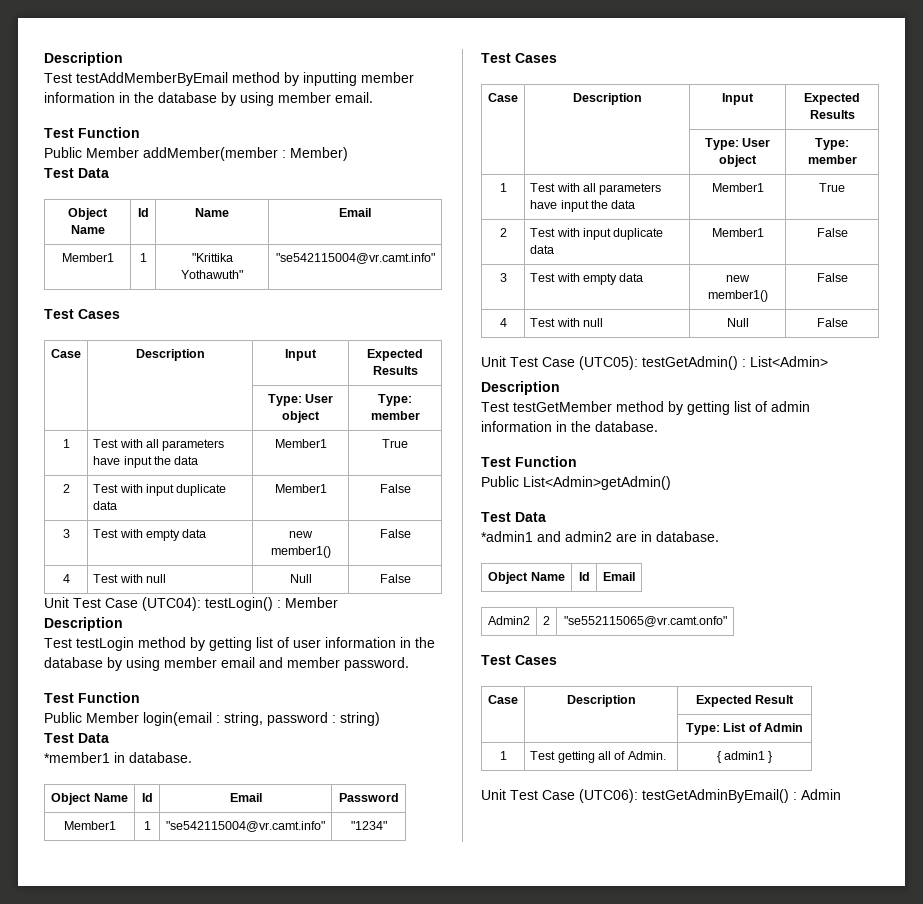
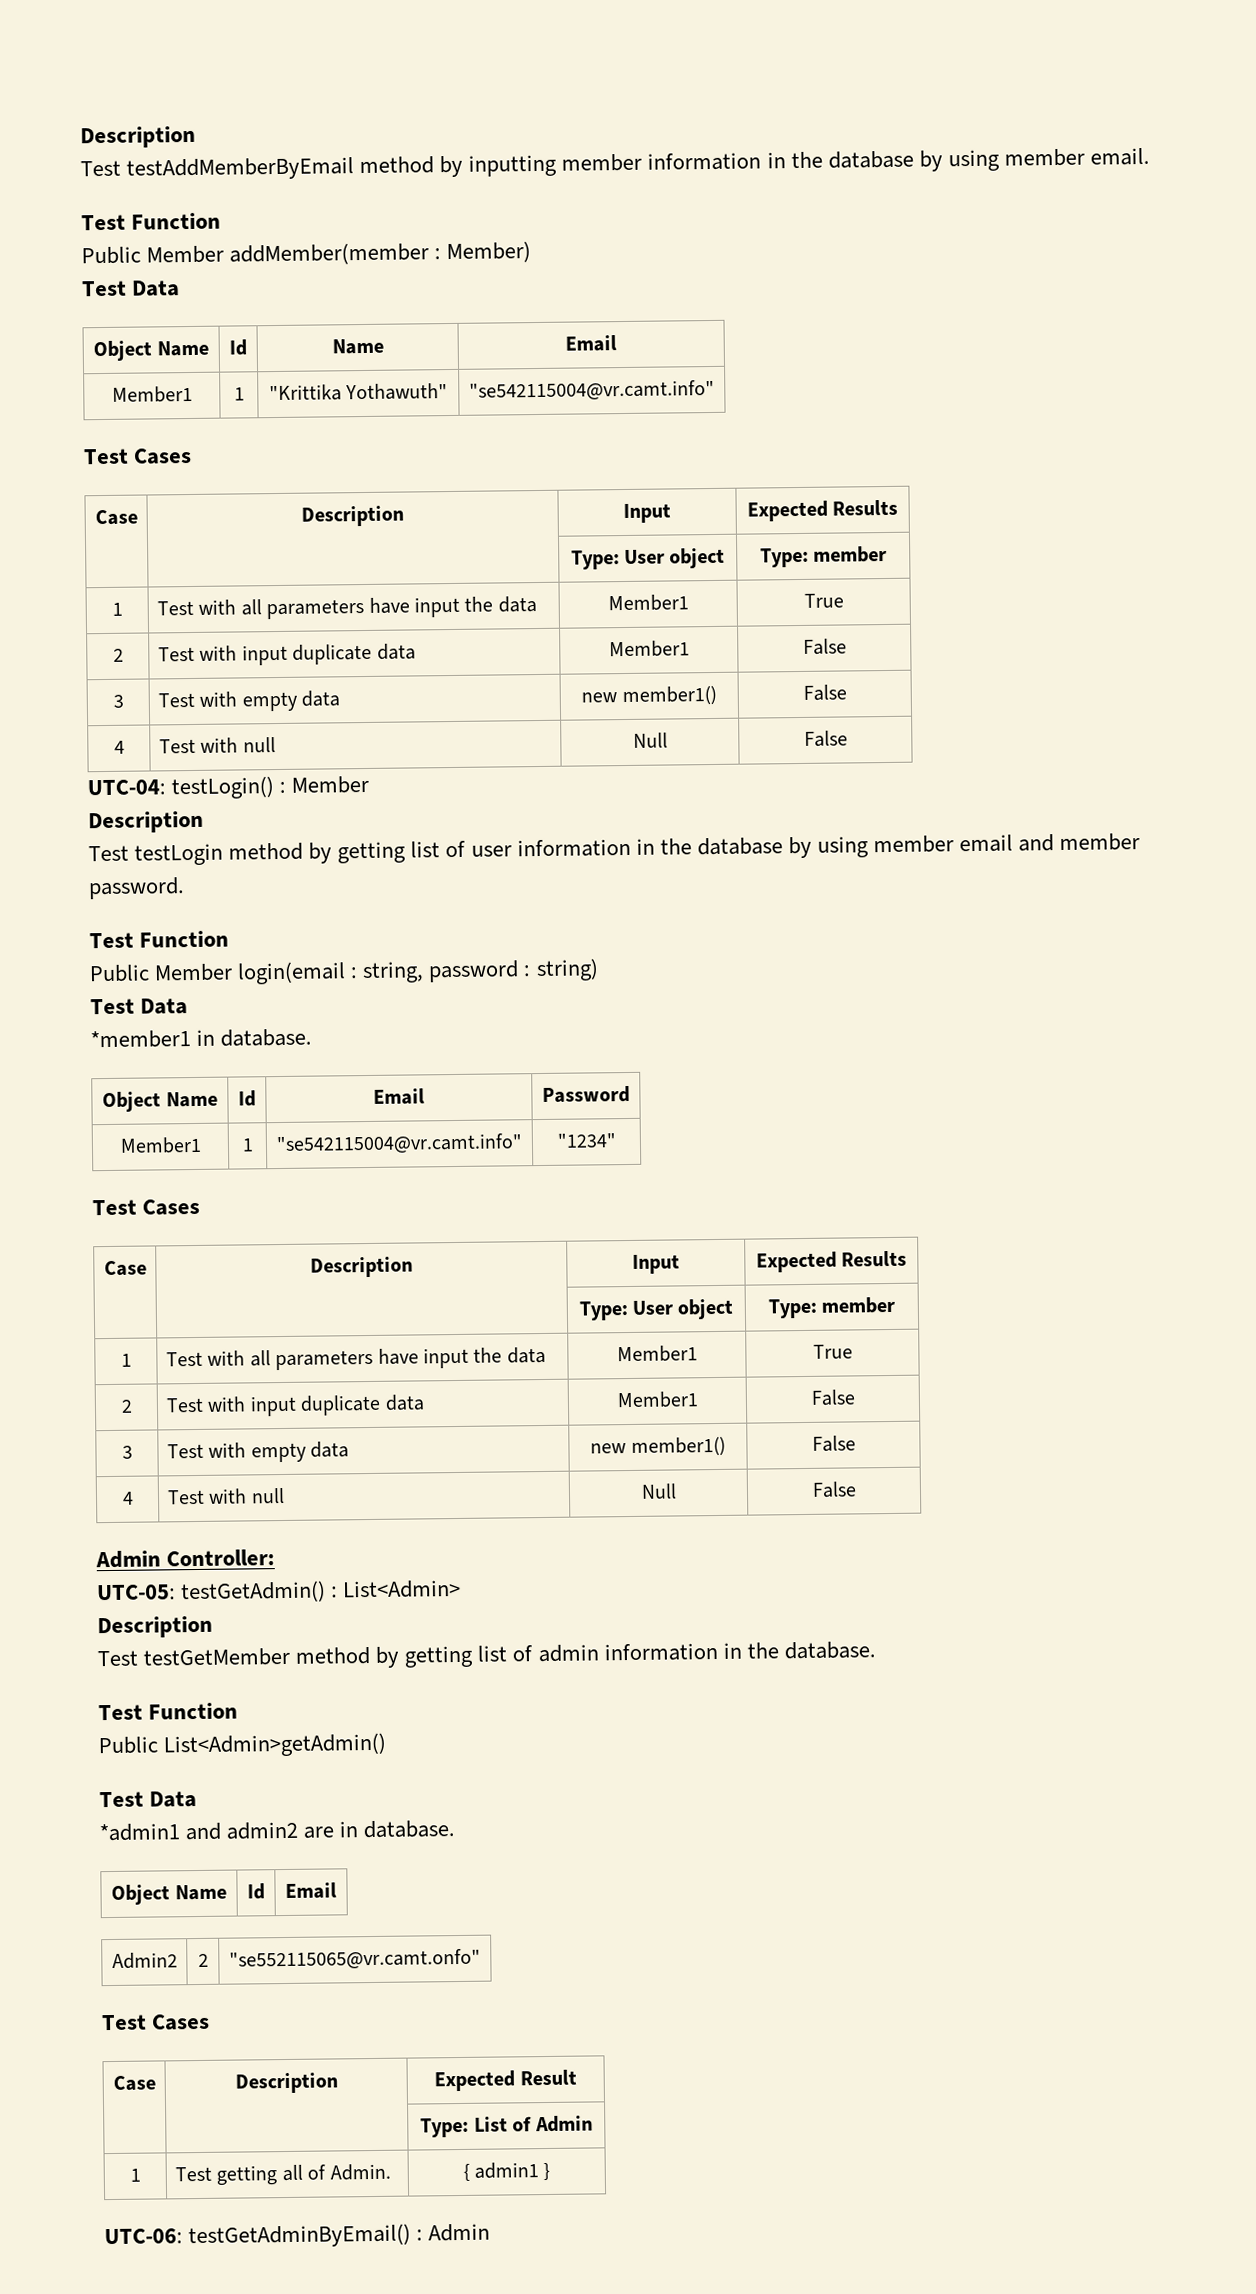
[44,597,201,611] Unit Test Case (UTC04): -> [87,779,166,796] UTC-04:
[481,356,638,370] Unit Test Case (UTC05): -> [95,1549,276,1569] [97,1584,176,1601] Admin Controller: // UTC-05:
[481,789,638,803] Unit Test Case (UTC06): -> [104,2228,183,2245] UTC-06:

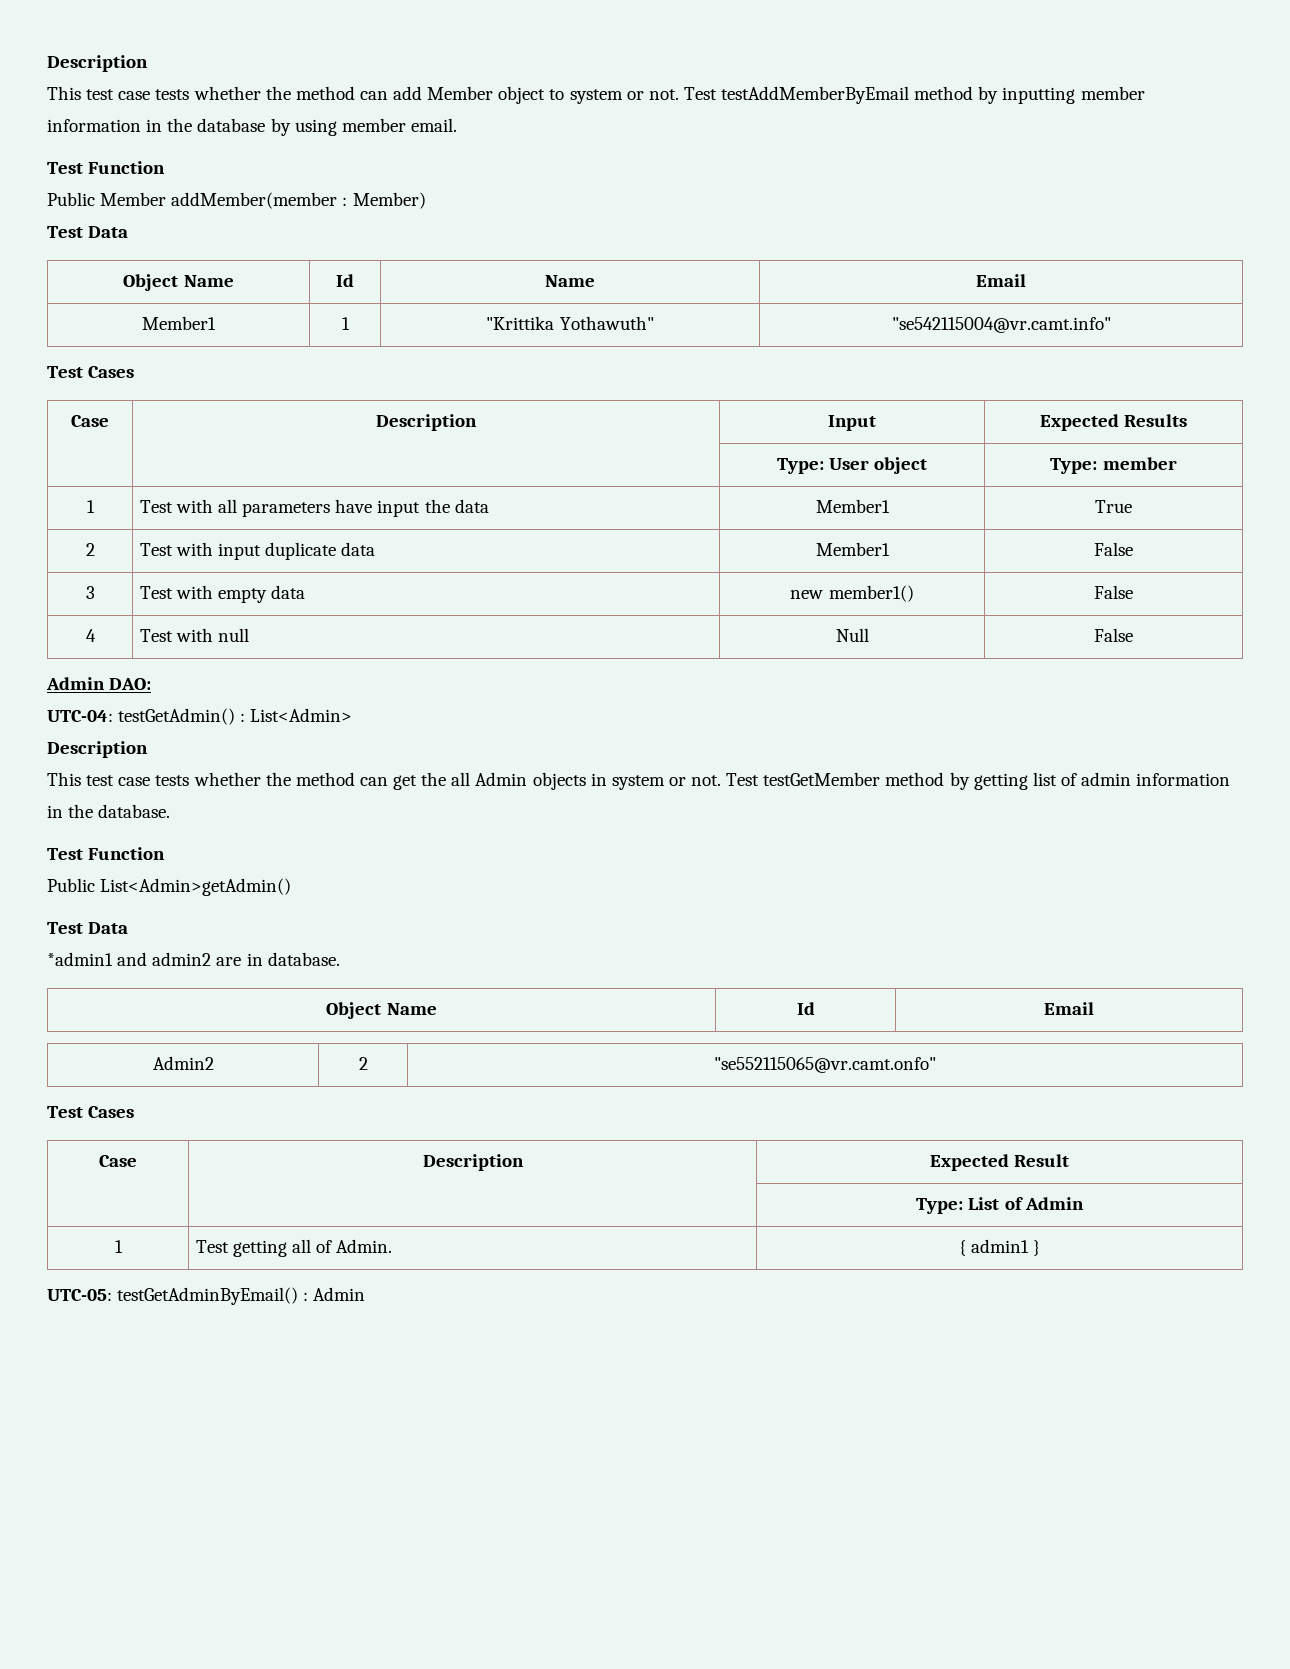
[80,125,196,149] Description // -> [47,55,148,72] [47,86,679,104] Description // This test case tests whether the method can add Member object to system or not.
(848, 738) none -> [46,677,152,690] // Admin DAO:
[171,775,370,800] [88,810,204,834] [88,833,1141,866] [88,877,185,900] [89,930,230,949] [89,958,599,985] [90,998,189,1015] [90,1028,313,1049] [102,1091,218,1113] [238,1090,256,1107] [373,1088,425,1105] [542,1085,630,1103] [119,1136,202,1154] [241,1138,254,1152] [276,1133,523,1155] [556,1133,617,1148] [92,1198,201,1216] [103,1260,147,1277] [310,1256,413,1278] [632,1254,680,1274] [755,1250,908,1273] [578,1298,734,1321] [767,1296,896,1319] [120,1353,132,1367] [165,1346,546,1371] [616,1345,698,1363] [812,1344,853,1359] [120,1399,133,1413] [165,1394,425,1417] [616,1391,699,1409] [810,1389,855,1406] [121,1445,133,1459] [166,1441,350,1463] [590,1436,726,1457] [811,1435,856,1452] [121,1491,134,1505] [166,1487,285,1505] [640,1483,677,1499] [811,1481,857,1498] [95,1549,276,1569] [97,1579,462,1604] [97,1615,213,1639] testLogin() : Member // Description // Test testLogin method by getting list of user information in the database by using member email and member password. // Test Function // Public Member login(email : string, password : string) // Test Data // *member1 in database. // Object Name | Id | Email | Password // Member1 | 1 | "se542115004@vr.camt.info" | "1234" // Test Cases // Case | Description | Input | Expected Results // | | Type: User object | Type: member // 1 | Test with all parameters have input the data | Member1 | True // 2 | Test with input duplicate data | Member1 | False // 3 | Test with empty data | new member1() | False // 4 | Test with null | Null | False // Admin Controller: // UTC-05: testGetAdmin() : List<Admin> // Description // -> [118,708,353,725] [47,741,148,758] [47,772,722,790] testGetAdmin() : List<Admin> // Description // This test case tests whether the method can get the all Admin objects in system or not.
[104,2228,183,2245] UTC-06: -> [47,1289,112,1301] UTC-05:

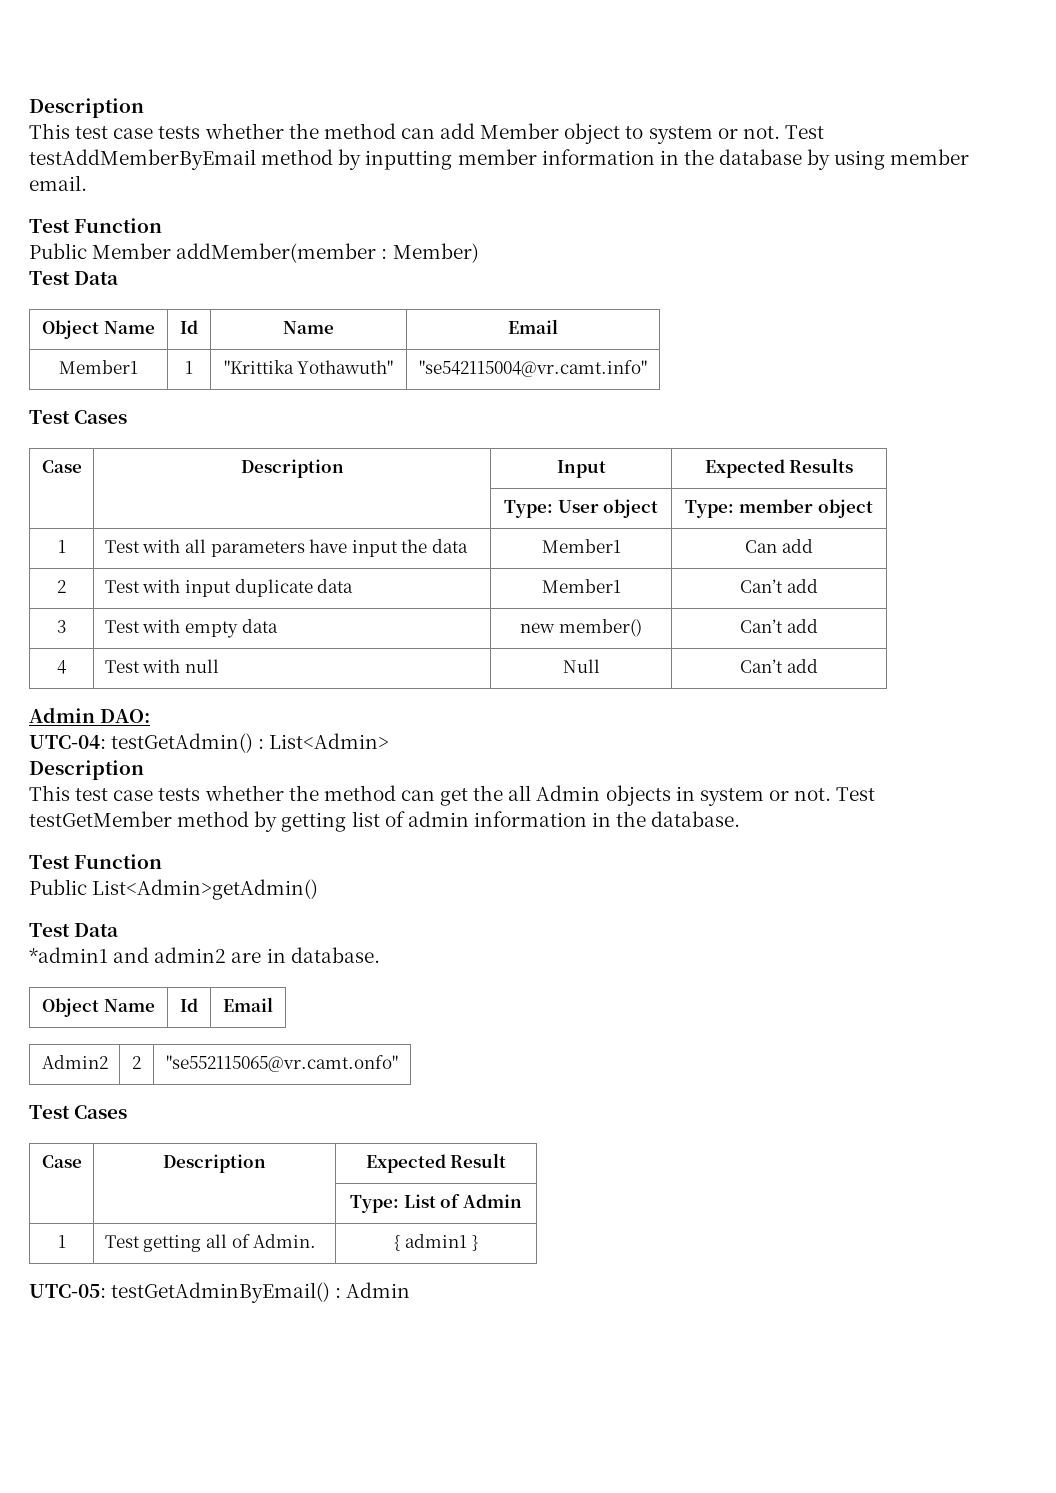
(1177, 463) none -> [817,499,873,518] object
[1095,500,1132,513] True -> [745,539,813,553] Can add
[1094,542,1133,556] False -> [740,579,818,593] Can’t add
[828,585,914,602] [1094,585,1133,599] member1() | False -> [558,619,642,637] [740,619,818,633] member() | Can’t add
[1094,628,1133,642] False -> [740,659,818,673] Can’t add

